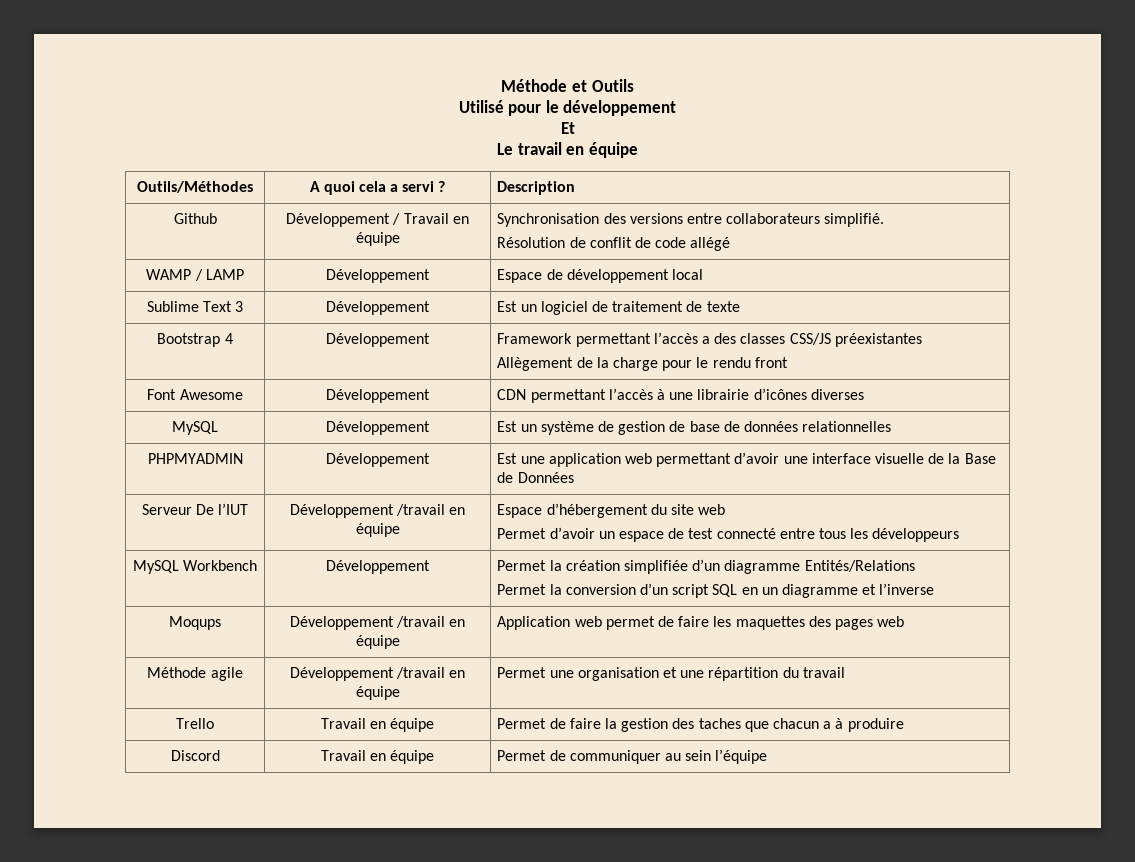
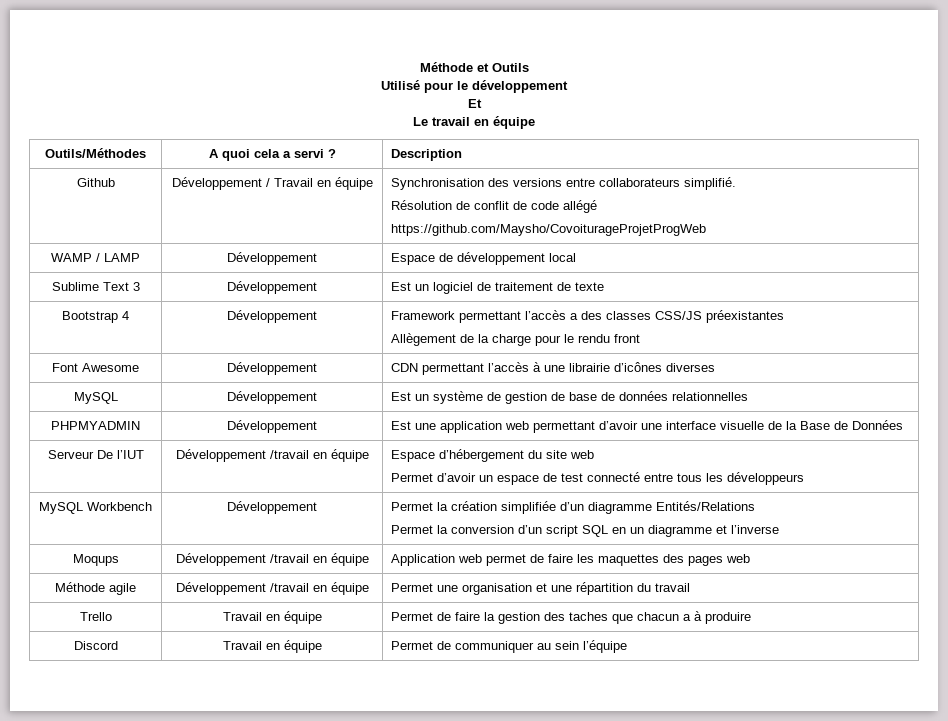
(731, 244) none -> [390,224,706,236] // https://github.com/Maysho/CovoiturageProjetProgWeb

